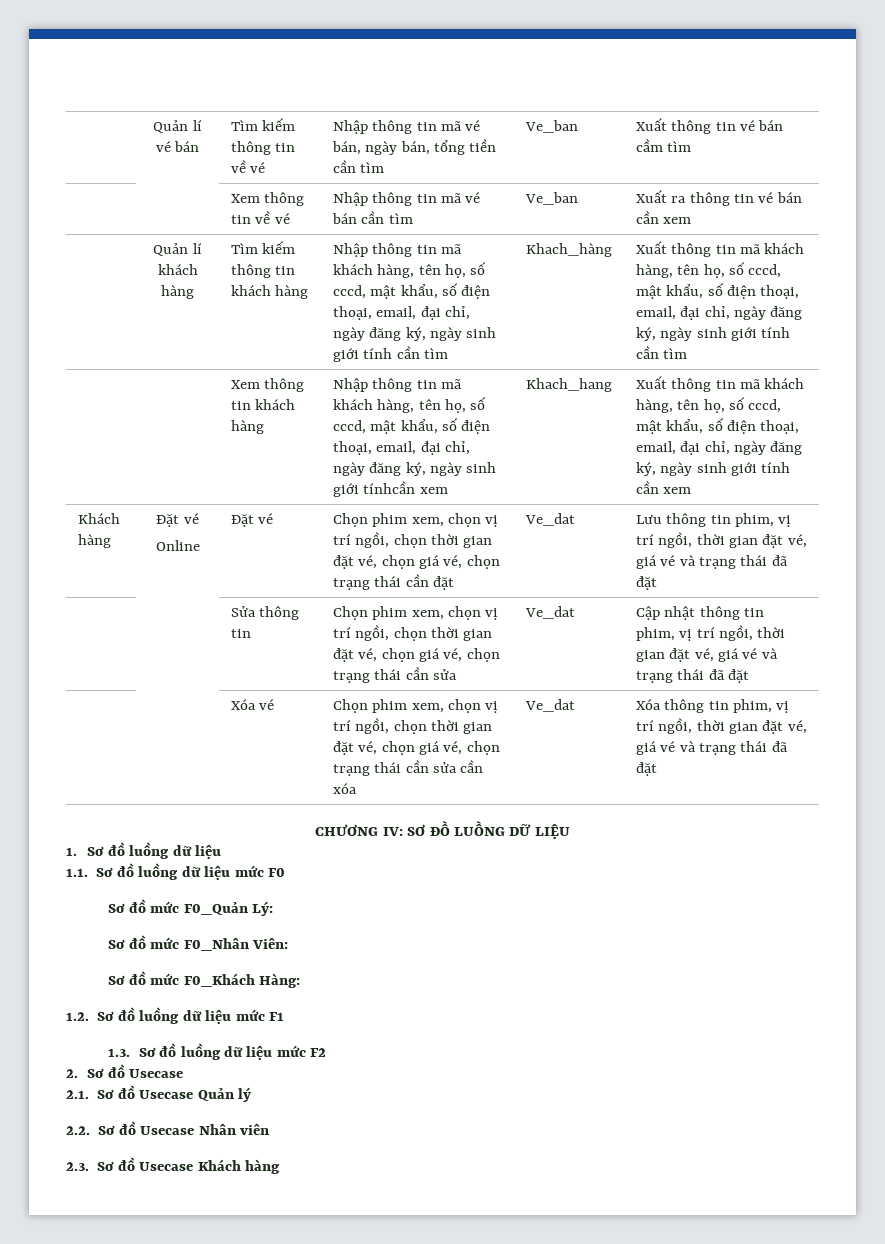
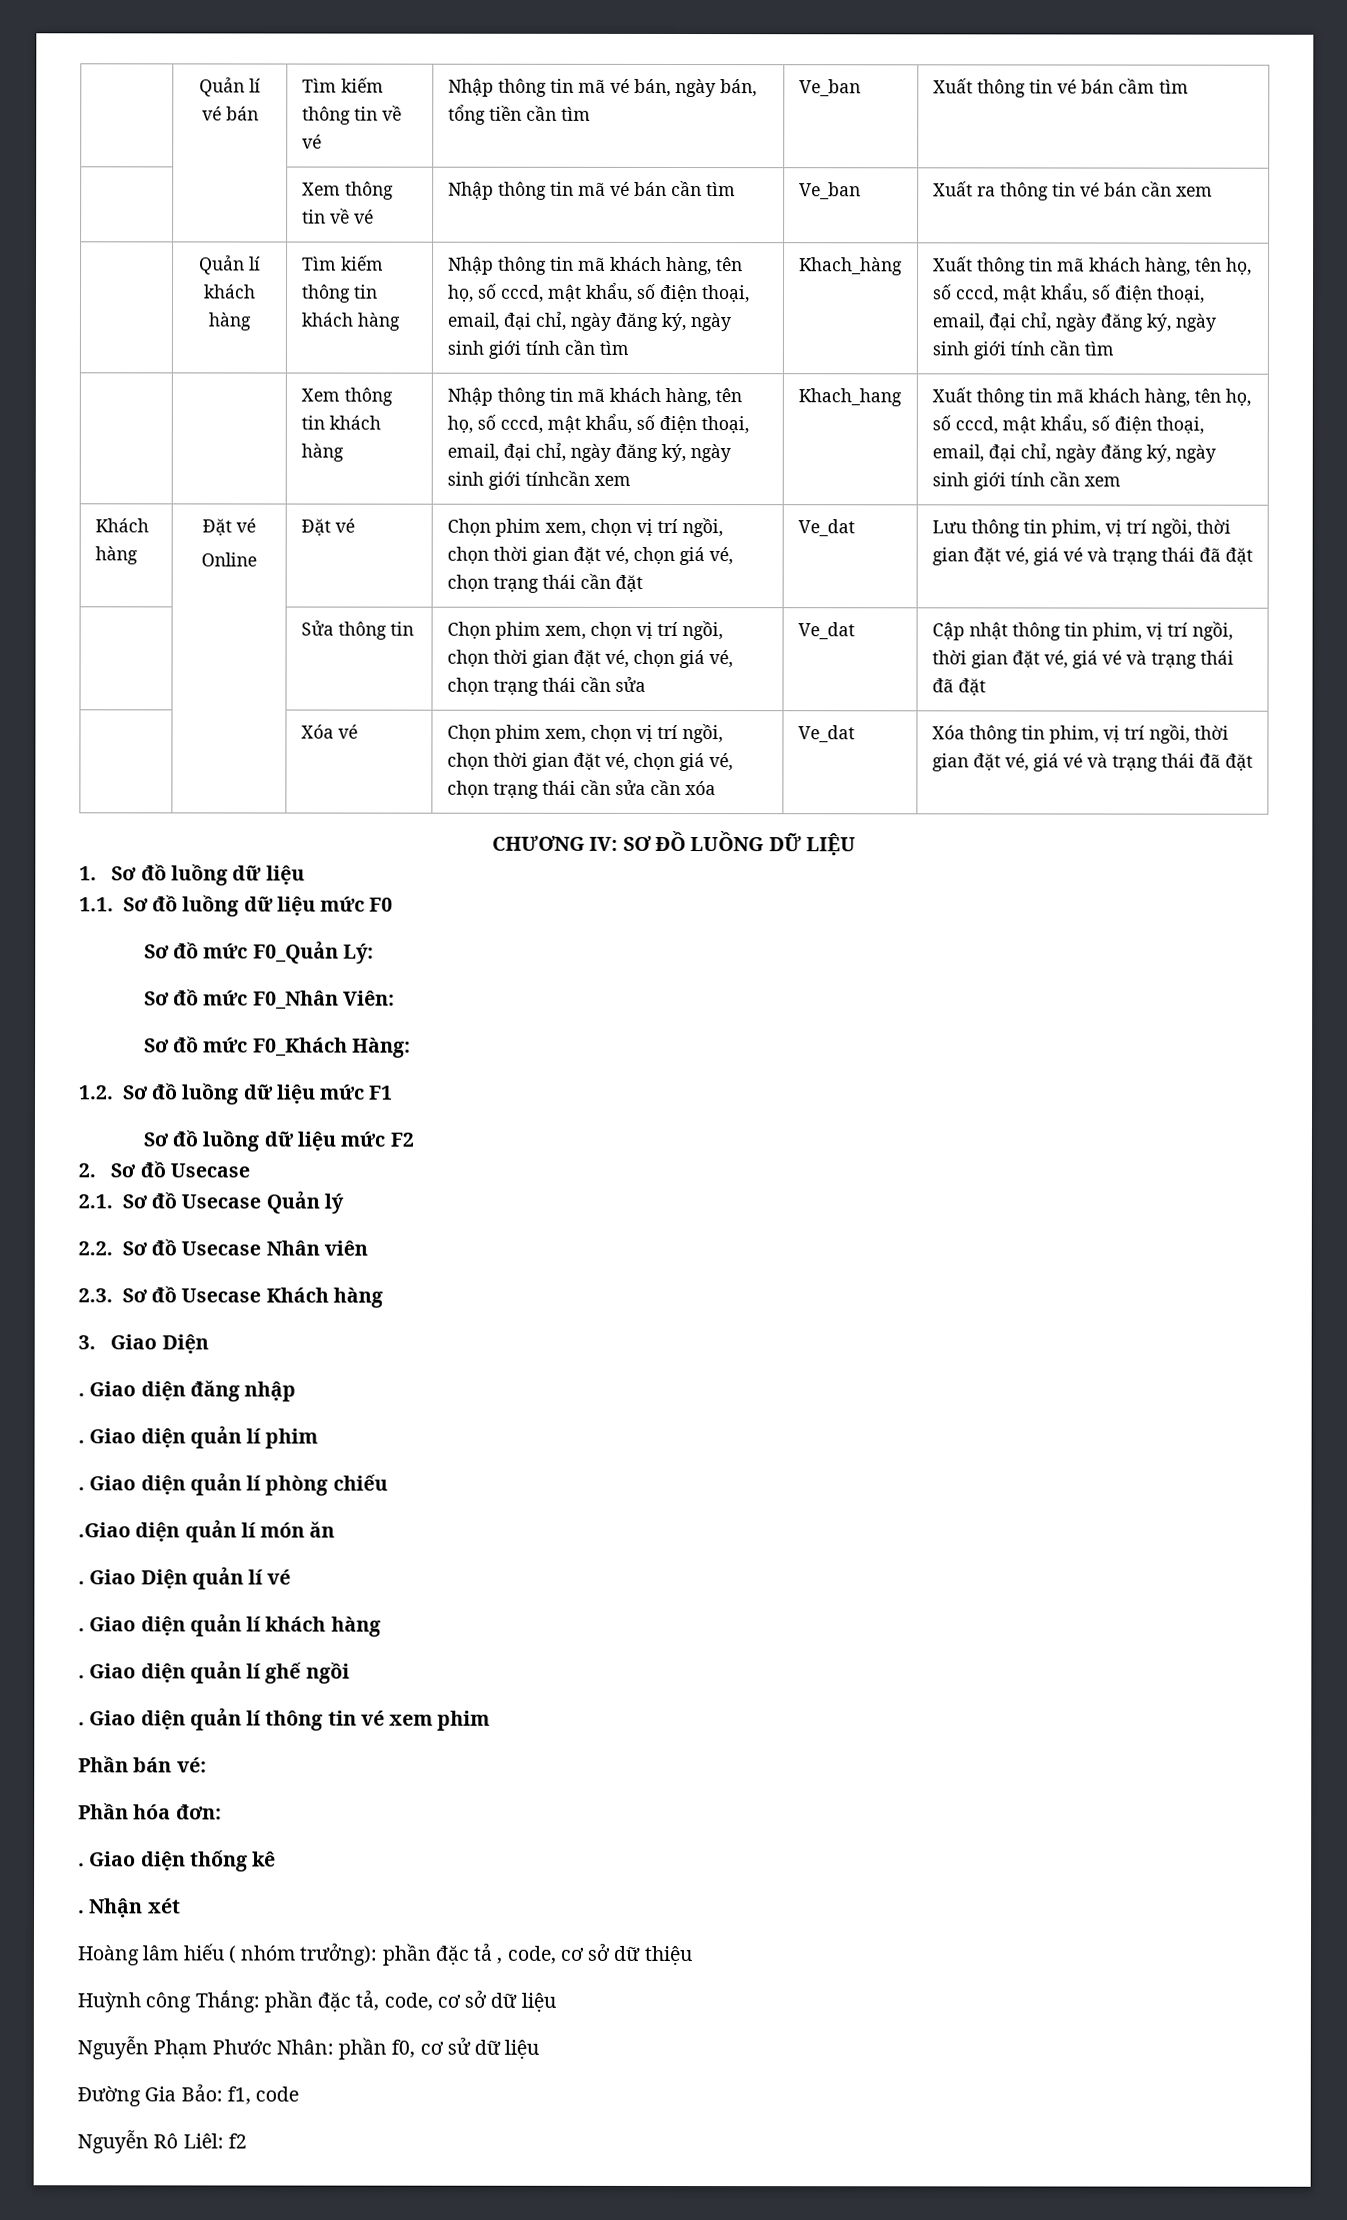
[108,1048,131,1057] 1.3. -> (394, 1092) none
(281, 1166) none -> [78,1334,209,1354] [78,1380,297,1402] [78,1425,319,1449] [78,1472,388,1496] [78,1519,336,1543] [78,1566,292,1590] [78,1613,381,1637] [78,1660,350,1684] [78,1707,491,1731] [78,1756,207,1773] [78,1803,222,1820] [78,1850,277,1872] [78,1898,181,1918] [77,1943,692,1966] [77,1990,556,2013] [77,2036,540,2060] [77,2084,300,2107] [77,2130,247,2154] // 3. Giao Diện // . Giao diện đăng nhập // . Giao diện quản lí phim // . Giao diện quản lí phòng chiếu // .Giao diện quản lí món ăn // . Giao Diện quản lí vé // . Giao diện quản lí khách hàng // . Giao diện quản lí ghế ngồi // . Giao diện quản lí thông tin vé xem phim // Phần bán vé: // Phần hóa đơn: // . Giao diện thống kê // . Nhận xét // Hoàng lâm hiếu ( nhóm trưởng): phần đặc tả , code, cơ sở dữ thiệu // Huỳnh công Thắng: phần đặc tả, code, cơ sở dữ liệu // Nguyễn Phạm Phước Nhân: phần f0, cơ sử dữ liệu // Đường Gia Bảo: f1, code // Nguyễn Rô Liêl: f2

